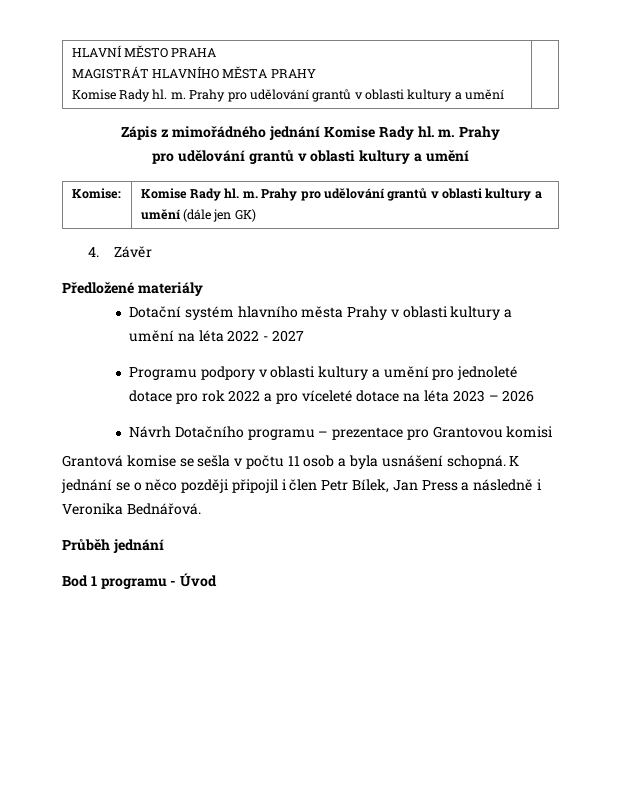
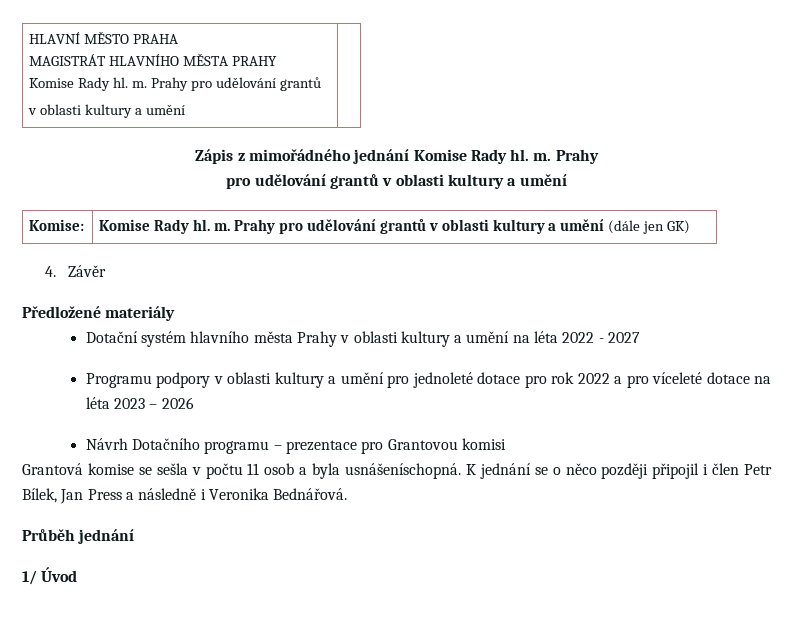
(352, 95) none -> (321, 84) //
[381,455,506,469] usnášení schopná. -> [345,463,461,479] usnášeníschopná.
[62,575,177,589] Bod 1 programu - -> [22,570,37,585] 1/

